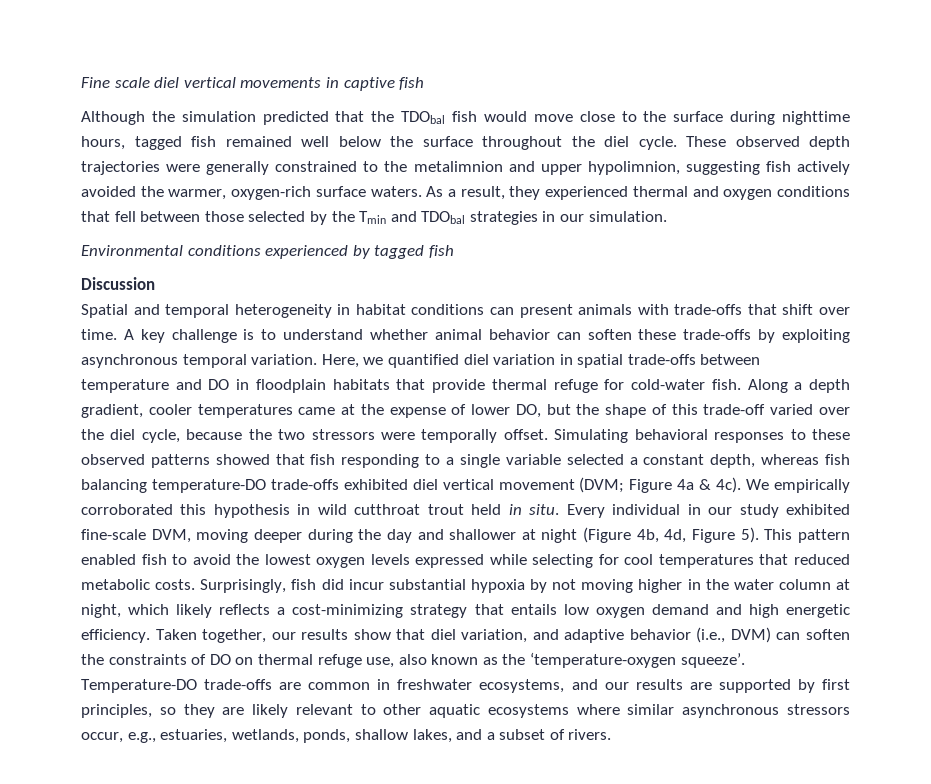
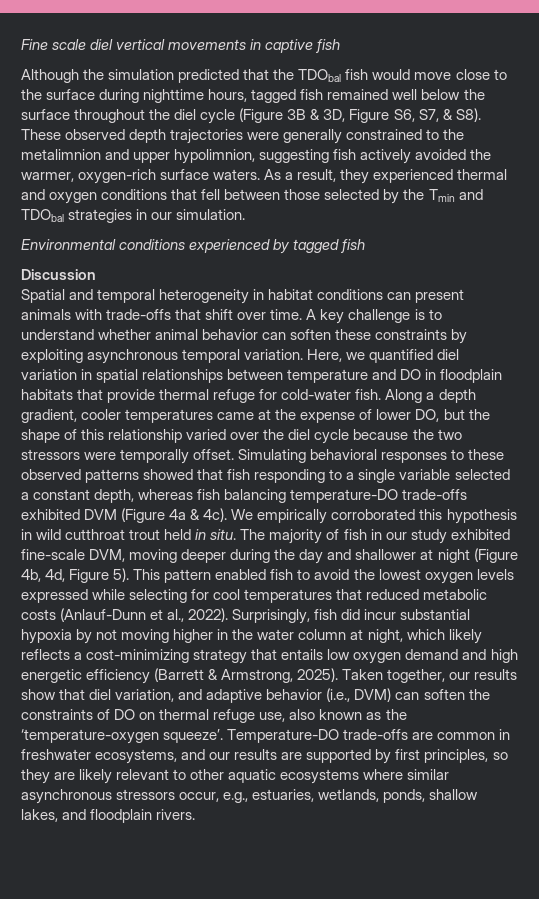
[638,136,677,150] cycle. -> [200,108,481,124] cycle (Figure 3B & 3D, Figure S6, S7, & S8).
[683,329,752,340] trade-offs -> [375,329,448,340] constraints
[627,354,696,365] trade-offs -> [142,369,224,383] relationships
[703,404,766,415] trade-off -> [108,429,183,443] relationship
[141,429,180,443] cycle, -> [314,429,350,444] cycle
[412,477,673,493] diel vertical movement (DVM; Figure -> [84,508,166,523] DVM (Figure
[566,504,681,518] Every individual -> [240,529,367,544] The majority of fish
[155,579,196,590] costs. -> [21,608,229,622] costs (Anlauf-Dunn et al., 2022).
[81,629,150,643] efficiency. -> [86,668,339,684] efficiency (Barrett & Armstrong, 2025).
[486,729,565,740] a subset of -> [90,809,153,823] floodplain

